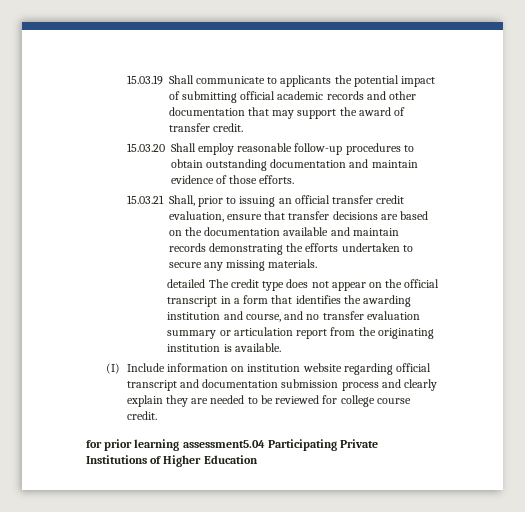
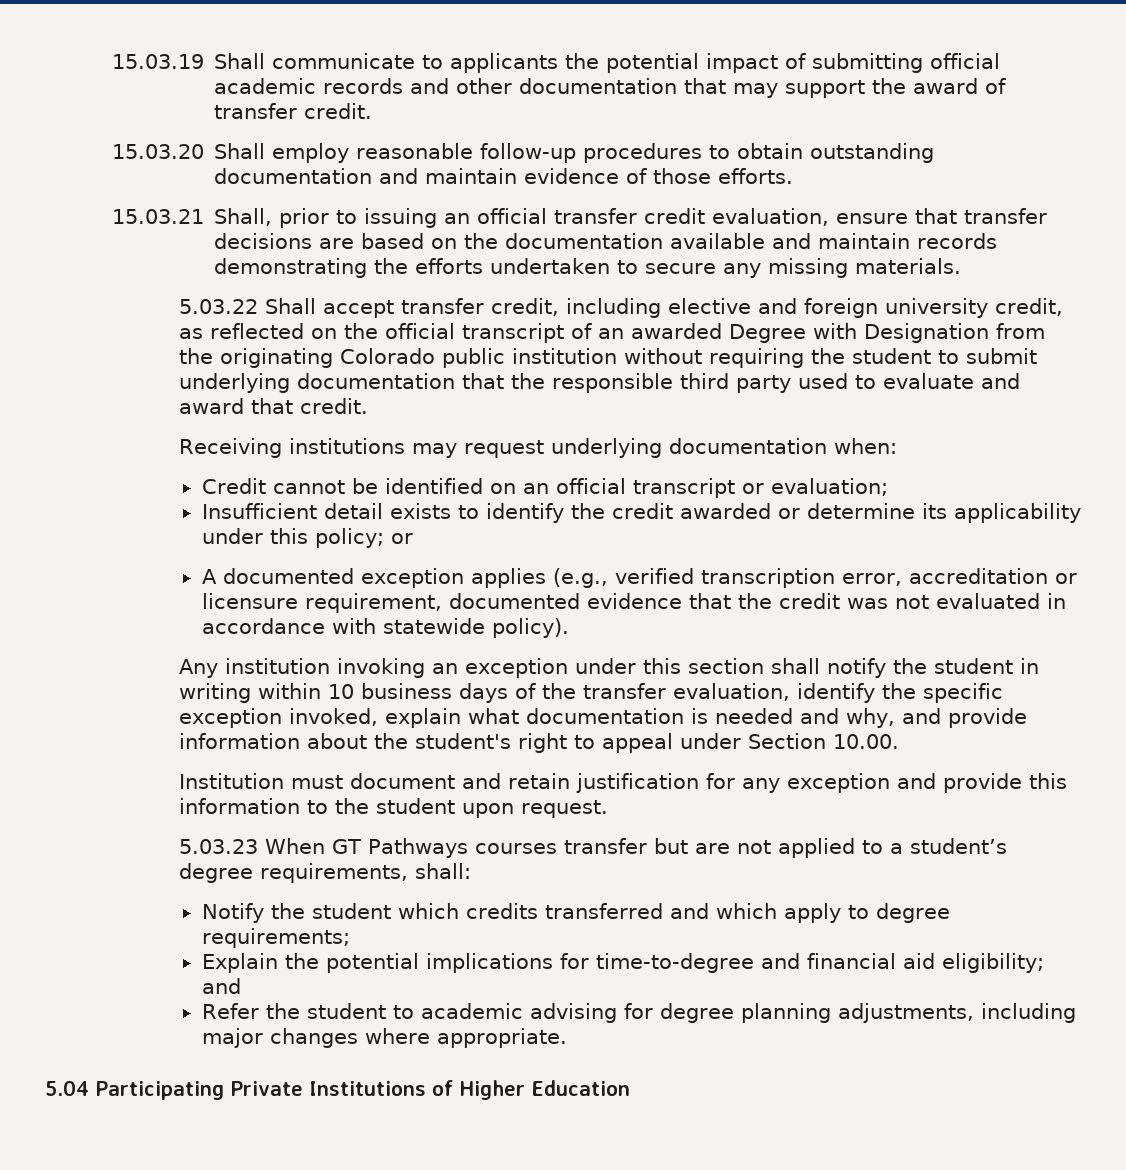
[167,279,440,291] [167,295,411,307] [167,311,420,322] [167,327,434,339] [167,343,281,352] [106,363,432,375] [126,379,438,391] [126,395,411,407] [126,411,157,420] [86,439,265,451] detailed The credit type does not appear on the official transcript in a form that identifies the awarding institution and course, and no transfer evaluation summary or articulation report from the originating institution is available. // (I) Include information on institution website regarding official transcript and documentation submission process and clearly explain they are needed to be reviewed for college course credit. // for prior learning assessment5.04 -> [179,298,1064,318] [179,323,1046,343] [179,348,1038,368] [179,373,1021,393] [179,398,369,414] [179,438,898,458] [201,478,888,498] [201,503,1081,523] [201,528,413,548] [201,568,1077,588] [201,593,1066,613] [201,618,569,638] [179,658,1040,678] [179,683,1004,703] [179,708,1028,728] [179,733,900,753] [179,773,1068,793] [179,798,609,818] [179,838,1008,858] [179,863,472,883] [201,903,950,923] [201,928,350,948] [201,953,1044,973] [201,978,241,994] [201,1003,1076,1023] [201,1028,567,1048] [45,1080,89,1096] 5.03.22 Shall accept transfer credit, including elective and foreign university credit, as reflected on the official transcript of an awarded Degree with Designation from the originating Colorado public institution without requiring the student to submit underlying documentation that the responsible third party used to evaluate and award that credit. // Receiving institutions may request underlying documentation when: // Credit cannot be identified on an official transcript or evaluation; // Insufficient detail exists to identify the credit awarded or determine its applicability under this policy; or // A documented exception applies (e.g., verified transcription error, accreditation or licensure requirement, documented evidence that the credit was not evaluated in accordance with statewide policy). // Any institution invoking an exception under this section shall notify the student in writing within 10 business days of the transfer evaluation, identify the specific exception invoked, explain what documentation is needed and why, and provide information about the student's right to appeal under Section 10.00. // Institution must document and retain justification for any exception and provide this information to the student upon request. // 5.03.23 When GT Pathways courses transfer but are not applied to a student’s degree requirements, shall: // Notify the student which credits transferred and which apply to degree requirements; // Explain the potential implications for time‑to‑degree and financial aid eligibility; and // Refer the student to academic advising for degree planning adjustments, including major changes where appropriate. // 5.04

